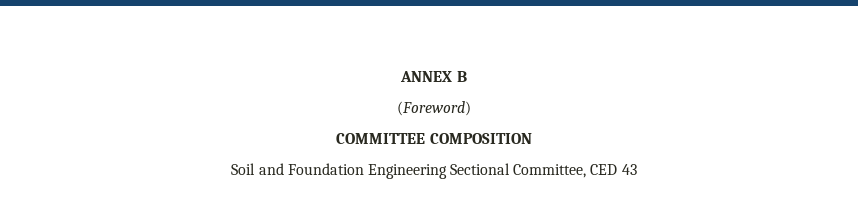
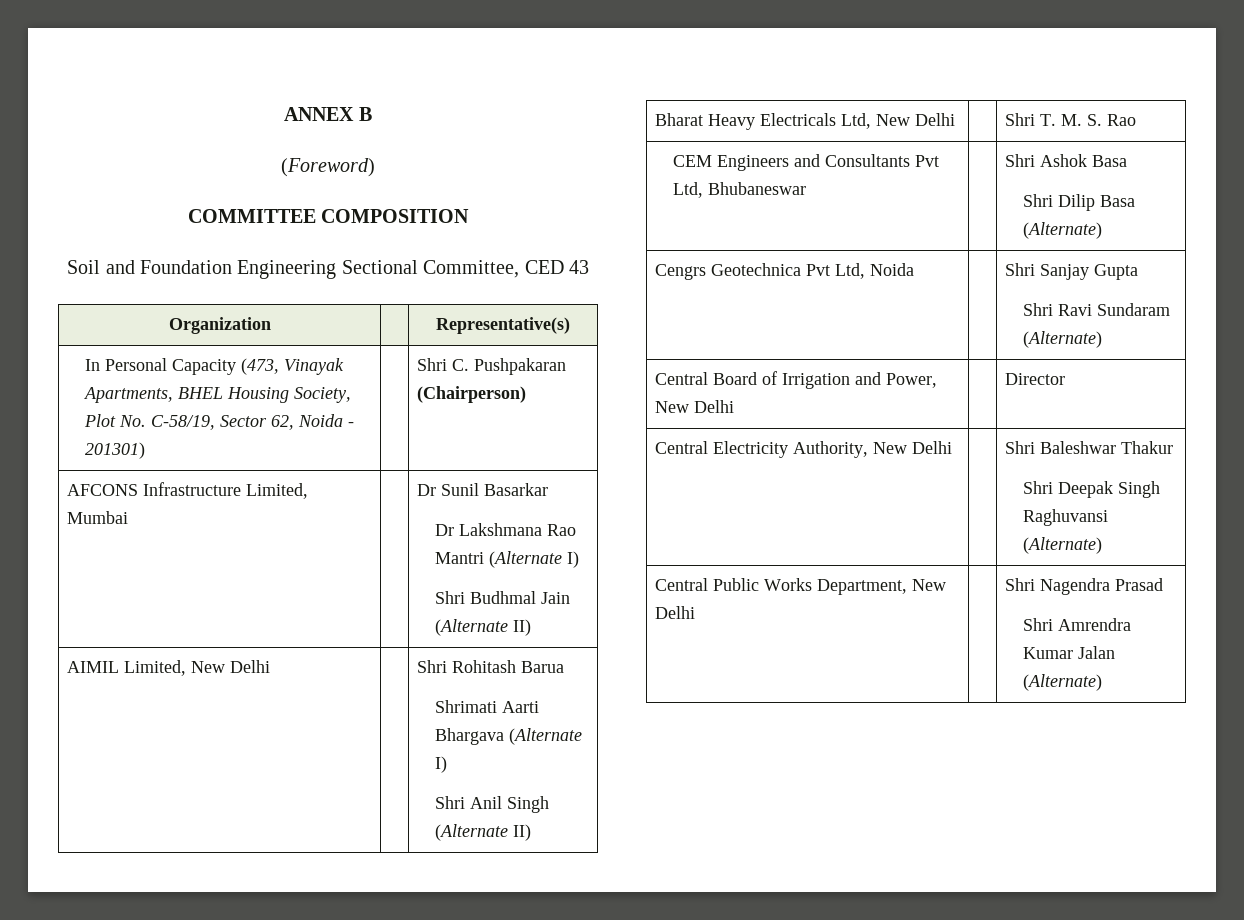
(637, 169) none -> [168,317,271,334] [436,317,570,334] [85,358,345,375] [84,387,352,403] [84,414,355,430] [85,442,146,459] [416,358,566,375] [416,386,526,403] [66,482,308,499] [66,511,128,524] [416,483,548,496] [435,523,577,536] [435,551,580,568] [435,591,571,604] [435,619,532,636] [66,660,270,676] [416,660,564,673] [435,700,540,713] [435,728,583,745] [435,756,448,773] [435,796,550,813] [435,824,532,841] [654,113,955,130] [1004,113,1136,126] [673,154,940,171] [673,182,807,198] [1004,154,1127,167] [1023,194,1136,211] [1023,222,1103,239] [654,263,914,280] [1004,263,1138,280] [1023,303,1171,316] [1023,331,1103,348] [654,371,937,389] [654,400,734,413] [1004,373,1065,385] [654,441,952,458] [1004,441,1173,454] [1023,481,1161,498] [1023,509,1109,526] [1023,537,1103,554] [654,578,946,595] [654,606,695,619] [1004,578,1163,595] [1023,618,1132,631] [1023,646,1116,659] [1023,674,1103,691] // Organization | | Representative(s) // In Personal Capacity (473, Vinayak Apartments, BHEL Housing Society, Plot No. C-58/19, Sector 62, Noida - 201301) | | Shri C. Pushpakaran (Chairperson) // AFCONS Infrastructure Limited, Mumbai | | Dr Sunil Basarkar // Dr Lakshmana Rao Mantri (Alternate I) // Shri Budhmal Jain (Alternate II) // AIMIL Limited, New Delhi | | Shri Rohitash Barua // Shrimati Aarti Bhargava (Alternate I) // Shri Anil Singh (Alternate II) // Bharat Heavy Electricals Ltd, New Delhi | | Shri T. M. S. Rao // CEM Engineers and Consultants Pvt Ltd, Bhubaneswar | | Shri Ashok Basa // Shri Dilip Basa (Alternate) // Cengrs Geotechnica Pvt Ltd, Noida | | Shri Sanjay Gupta // Shri Ravi Sundaram (Alternate) // Central Board of Irrigation and Power, New Delhi | | Director // Central Electricity Authority, New Delhi | | Shri Baleshwar Thakur // Shri Deepak Singh Raghuvansi (Alternate) // Central Public Works Department, New Delhi | | Shri Nagendra Prasad // Shri Amrendra Kumar Jalan (Alternate)

